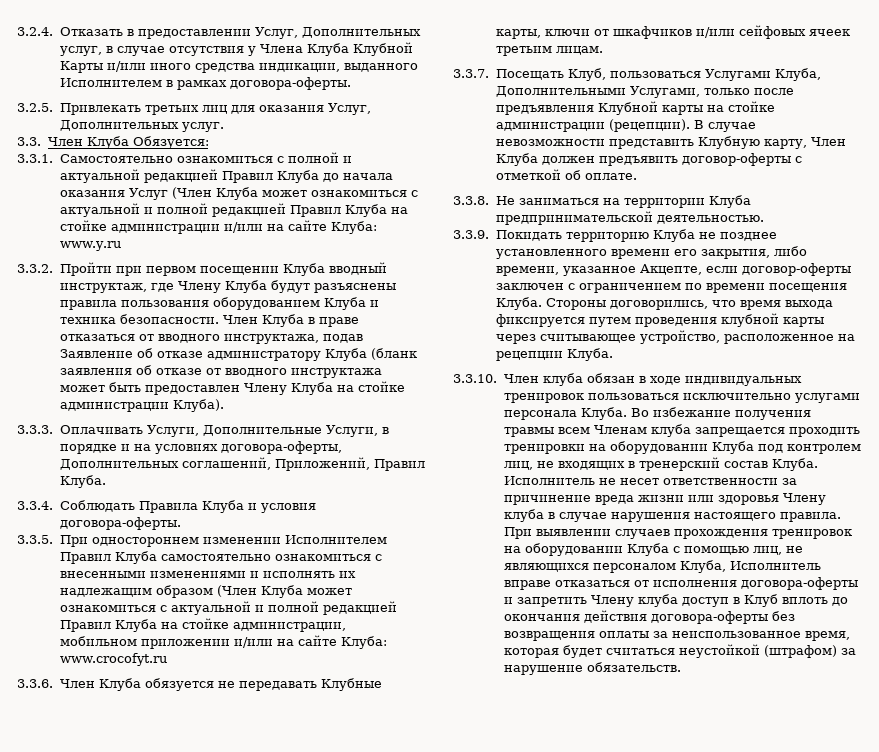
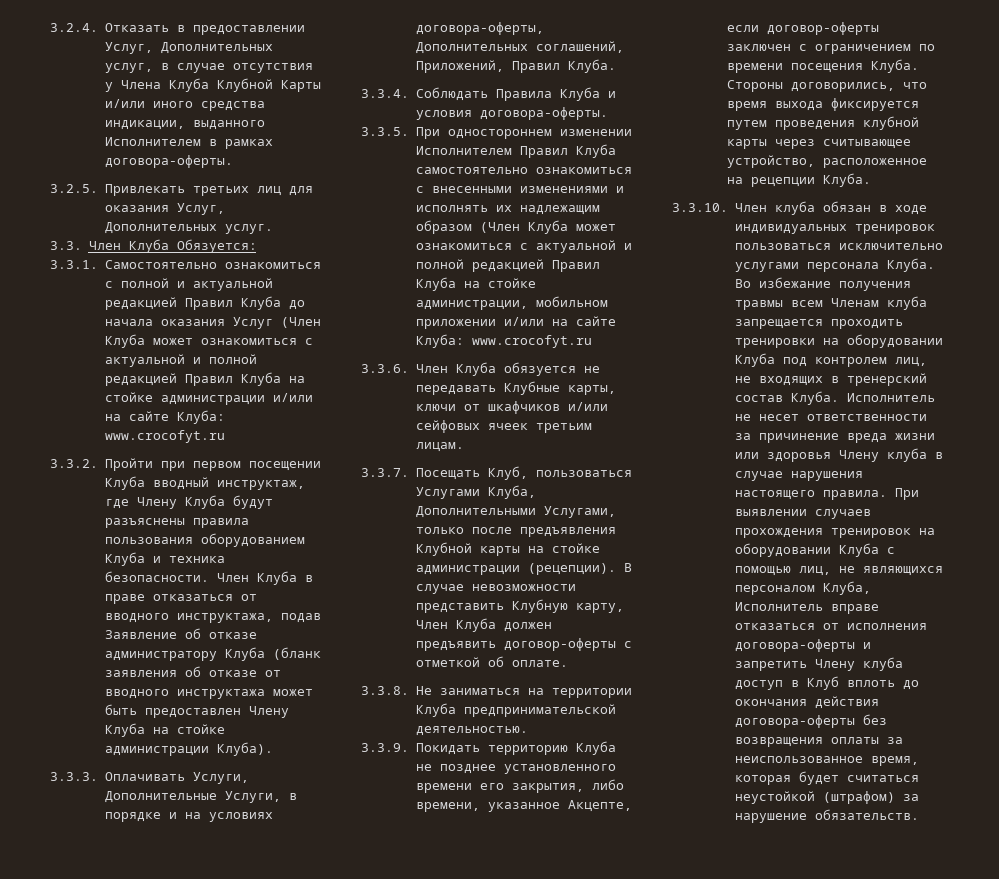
[59,241,122,251] www.y.ru -> [104,430,225,443] www.crocofyt.ru

